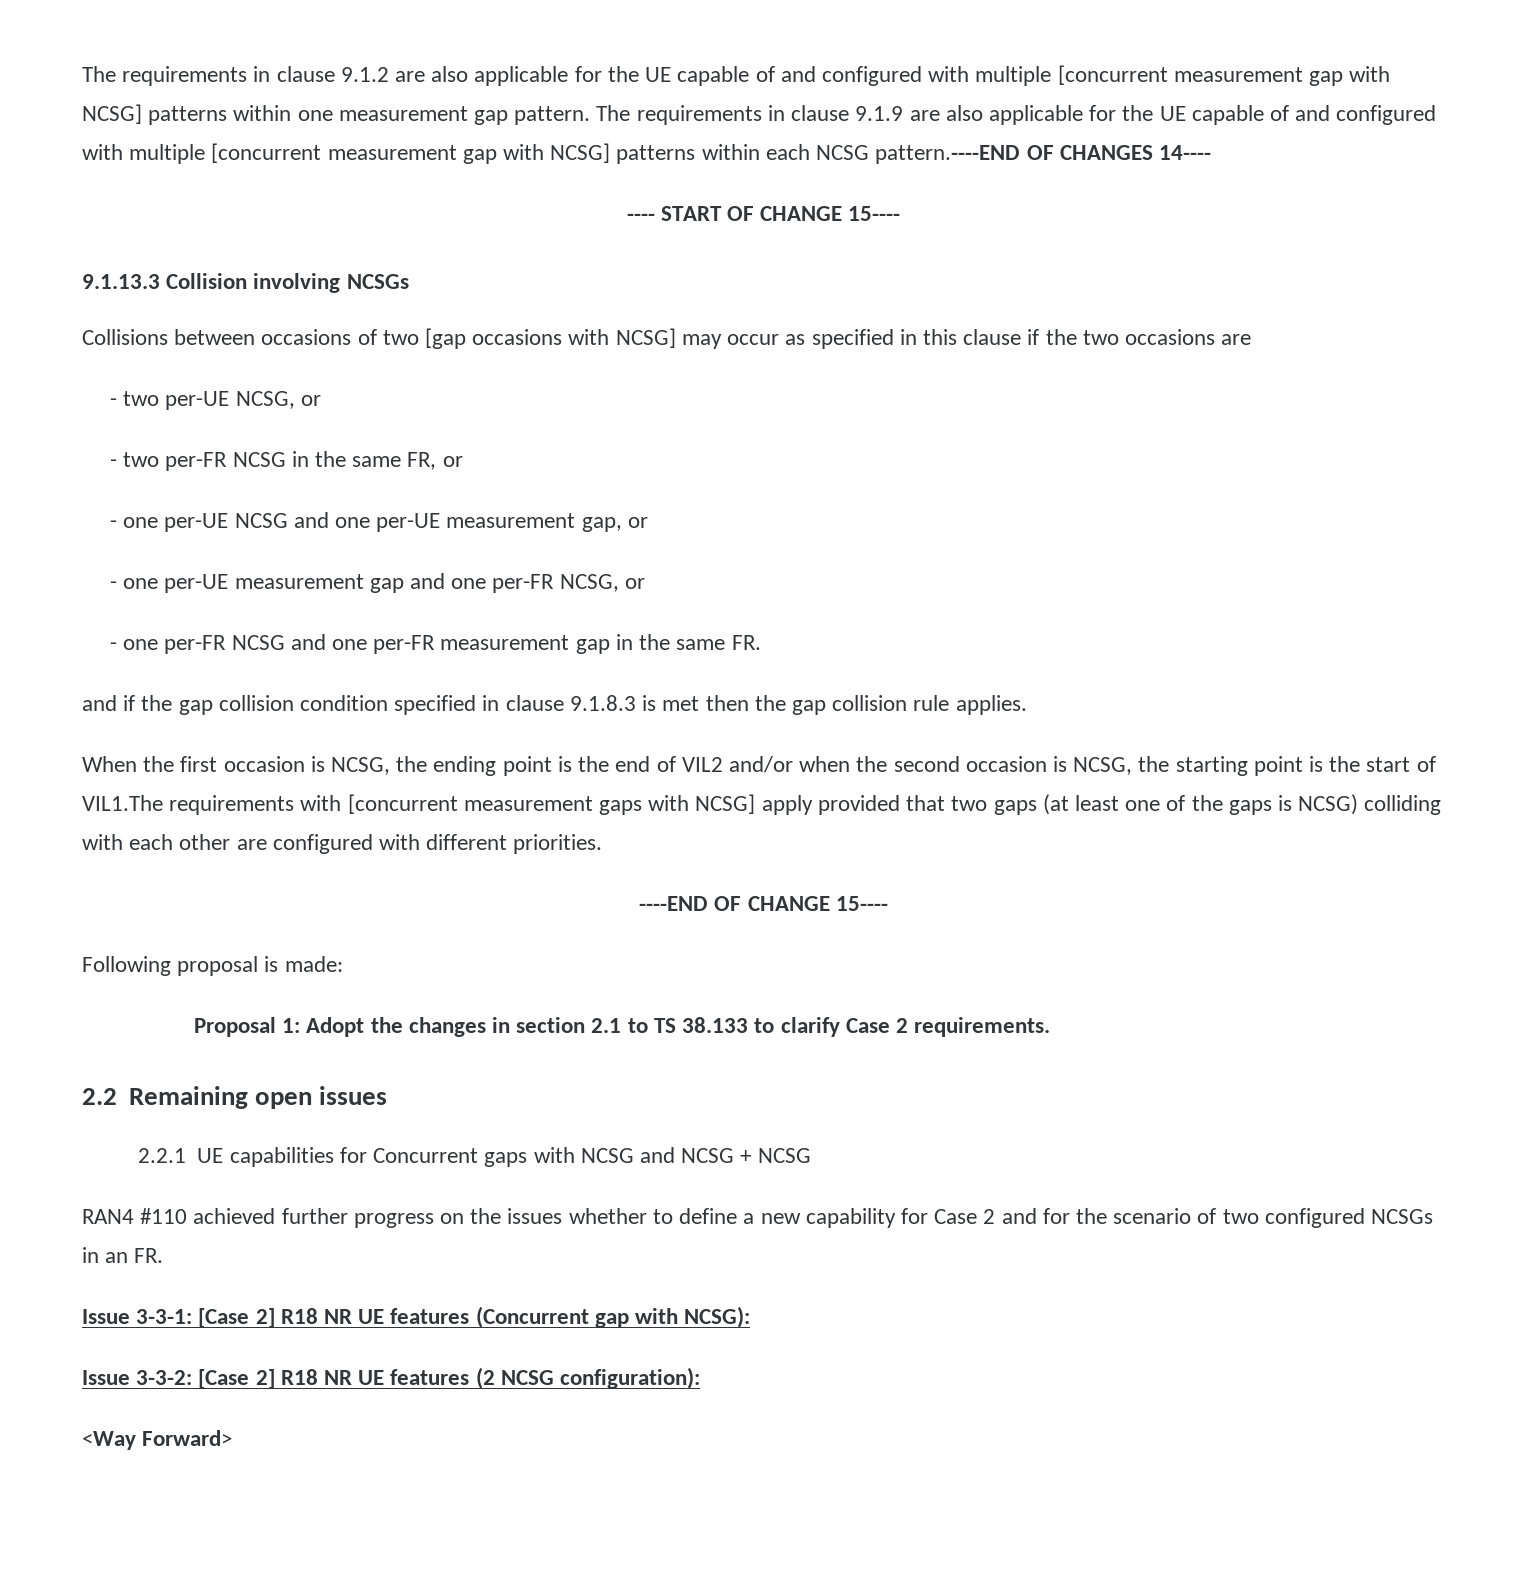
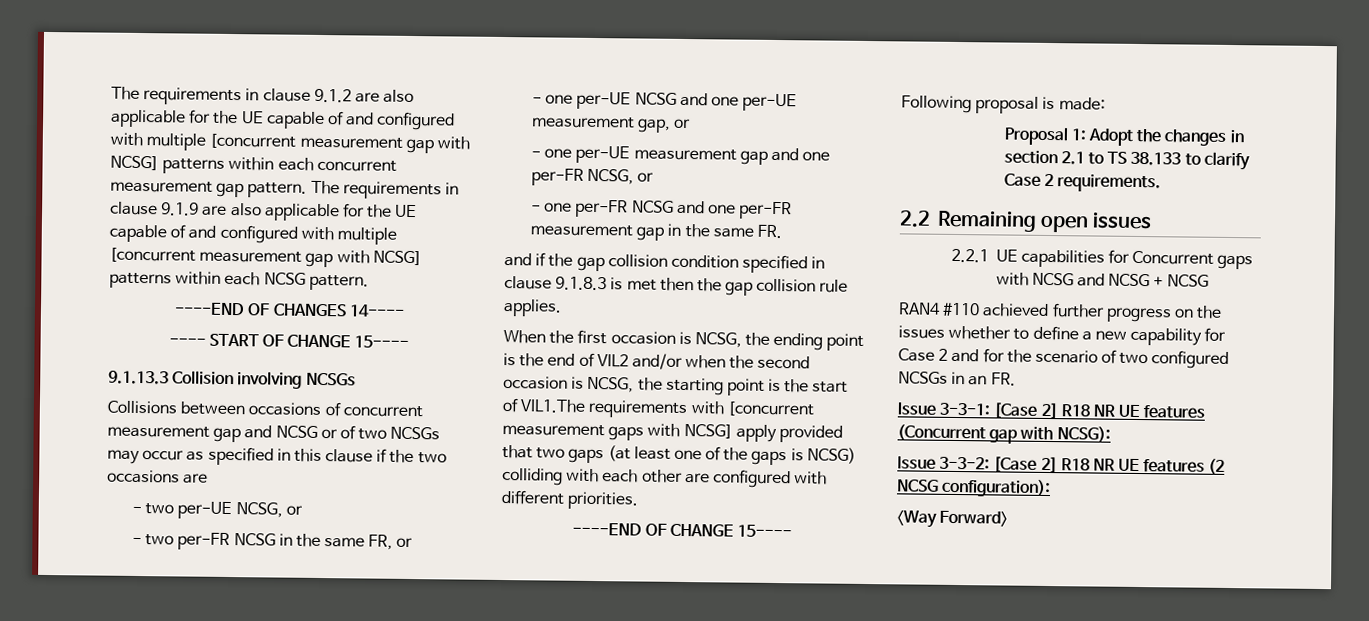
[297,110,333,121] one -> [277,157,397,172] each concurrent
[875,145,1021,164] pattern.----END -> [308,274,369,291] [174,302,246,316] pattern. // ----END
[382,328,676,349] two [gap occasions with NCSG] -> [342,405,423,418] [107,425,441,443] concurrent measurement gap and NCSG or of two NCSGs

